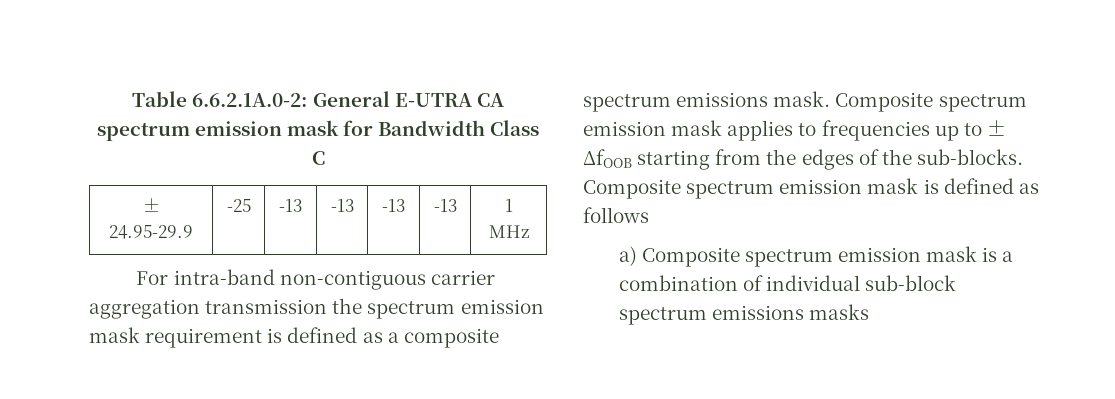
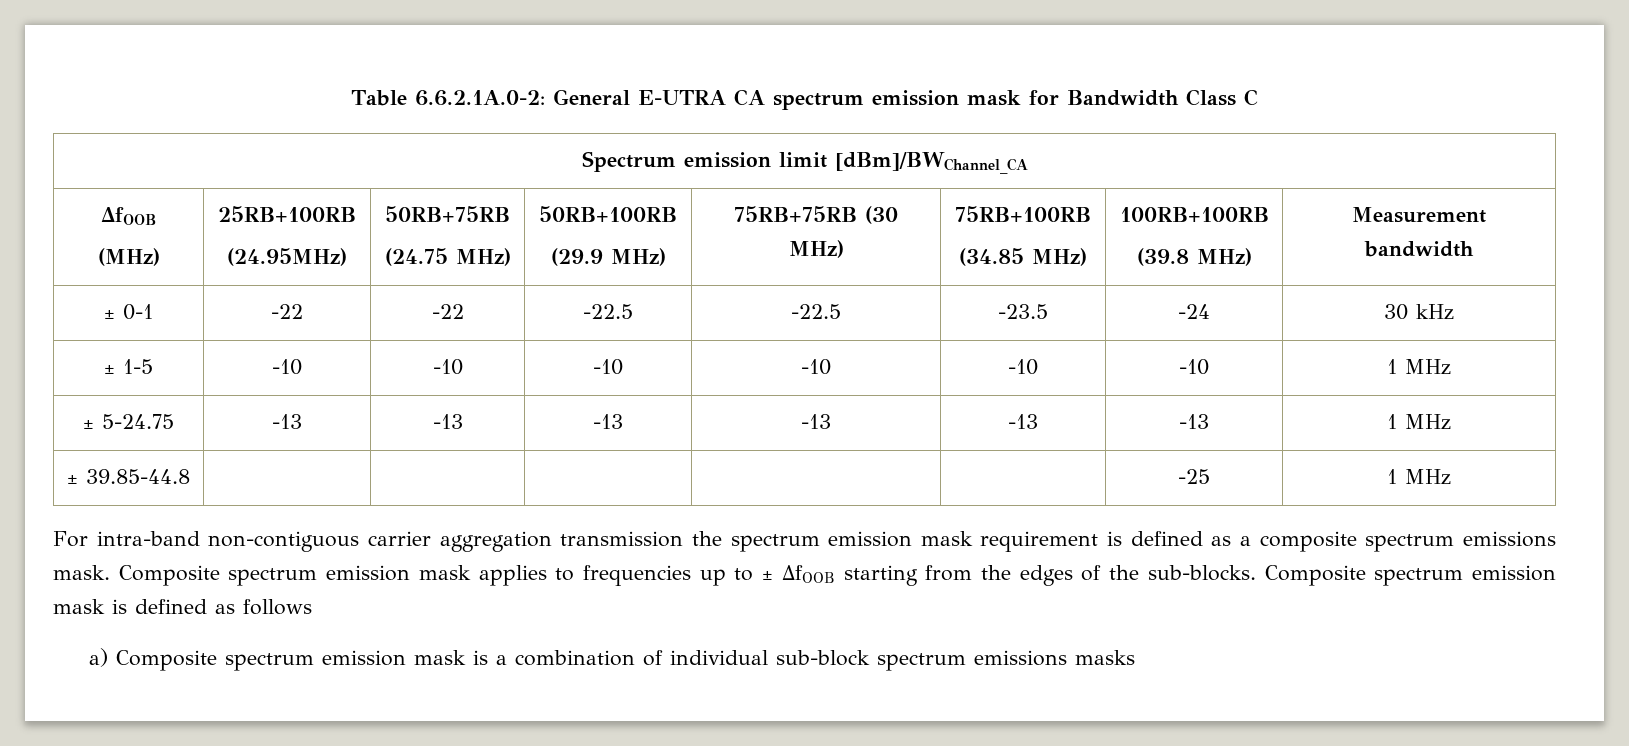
[142,198,160,212] [109,225,193,239] [226,199,251,212] [279,199,302,212] [330,199,354,212] [382,199,405,212] [433,199,457,212] ± 24.95-29.9 | -25 | -13 | -13 | -13 | -13 -> [581,151,1028,174] [101,207,156,225] [97,248,160,266] [218,206,356,222] [227,248,347,266] [385,206,510,222] [384,248,511,266] [539,206,677,222] [550,248,666,266] [734,206,898,224] [788,240,844,258] [955,206,1091,222] [959,248,1087,266] [1119,207,1269,222] [1136,248,1252,266] [1352,207,1486,223] [1364,241,1474,257] [104,304,153,320] [271,304,303,319] [431,304,464,319] [583,304,633,319] [791,304,841,319] [998,304,1048,319] [1178,304,1210,319] [1384,304,1454,320] [104,359,153,374] [272,359,302,375] [432,359,463,375] [593,359,623,375] [801,359,831,375] [1008,359,1038,375] [1179,359,1209,375] [1387,359,1451,375] [83,414,174,429] [272,414,302,429] [432,414,463,429] [593,414,623,429] [801,414,831,429] [1008,414,1038,429] [1179,414,1209,429] [1387,414,1451,430] [67,469,190,484] [1178,469,1210,484] Spectrum emission limit [dBm]/BWChannel_CA // ΔfOOB // (MHz) | 25RB+100RB // (24.95MHz) | 50RB+75RB // (24.75 MHz) | 50RB+100RB // (29.9 MHz) | 75RB+75RB (30 MHz) | 75RB+100RB // (34.85 MHz) | 100RB+100RB // (39.8 MHz) | Measurement bandwidth // ± 0-1 | -22 | -22 | -22.5 | -22.5 | -23.5 | -24 | 30 kHz // ± 1-5 | -10 | -10 | -10 | -10 | -10 | -10 | 1 MHz // ± 5-24.75 | -13 | -13 | -13 | -13 | -13 | -13 | 1 MHz // ± 39.85-44.8 | | | | | | -25

